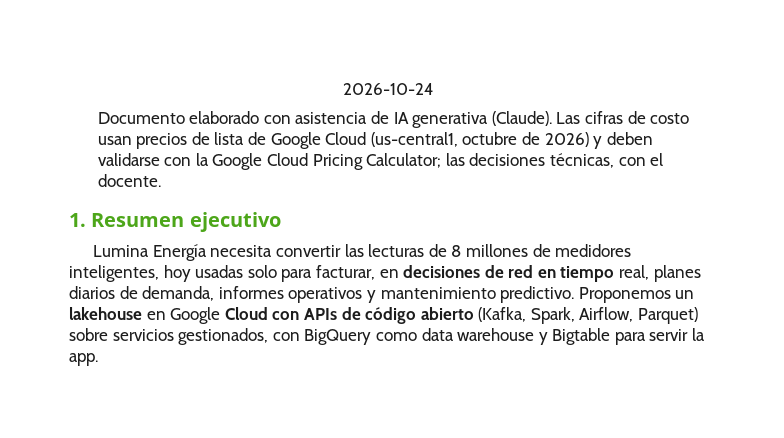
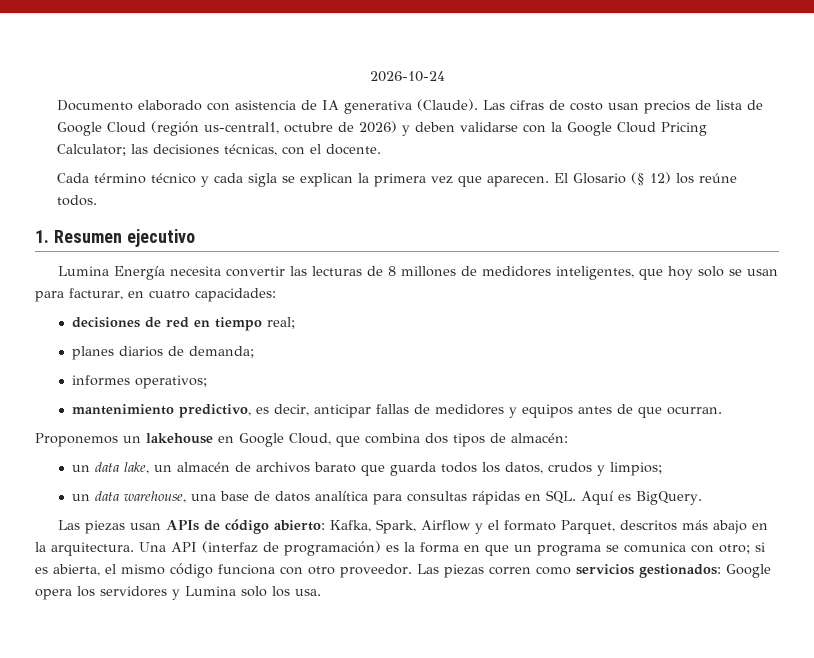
[370,132,458,147] (us-central1, -> [150,121,279,136] (región us-central1,
(161, 180) none -> [56,172,737,187] [56,195,97,206] // Cada término técnico y cada sigla se explican la primera vez que aparecen. El Glosario (§ 12) los reúne todos.
[163,265,277,282] hoy usadas solo -> [639,266,779,280] que hoy solo se usan
(399, 273) none -> [149,288,276,302] cuatro capacidades: //
[619,265,650,280] real, -> [267,317,296,329] real; //
[142,286,575,303] demanda, informes operativos y mantenimiento predictivo. -> [189,346,255,358] [72,375,208,389] [72,404,723,418] demanda; // informes operativos; // mantenimiento predictivo, es decir, anticipar fallas de medidores y equipos antes de que ocurran. //
[224,307,699,324] [69,328,706,345] [69,353,98,366] Cloud con APIs de código abierto (Kafka, Spark, Airflow, Parquet) sobre servicios gestionados, con BigQuery como data warehouse y Bigtable para servir la app. -> [289,433,568,447] [72,462,663,476] [72,490,703,505] [58,519,769,534] [35,541,765,556] [35,563,771,578] [35,586,321,600] Cloud, que combina dos tipos de almacén: // un data lake, un almacén de archivos barato que guarda todos los datos, crudos y limpios; // un data warehouse, una base de datos analítica para consultas rápidas en SQL. Aquí es BigQuery. // Las piezas usan APIs de código abierto: Kafka, Spark, Airflow y el formato Parquet, descritos más abajo en la arquitectura. Una API (interfaz de programación) es la forma en que un programa se comunica con otro; si es abierta, el mismo código funciona con otro proveedor. Las piezas corren como servicios gestionados: Google opera los servidores y Lumina solo los usa.

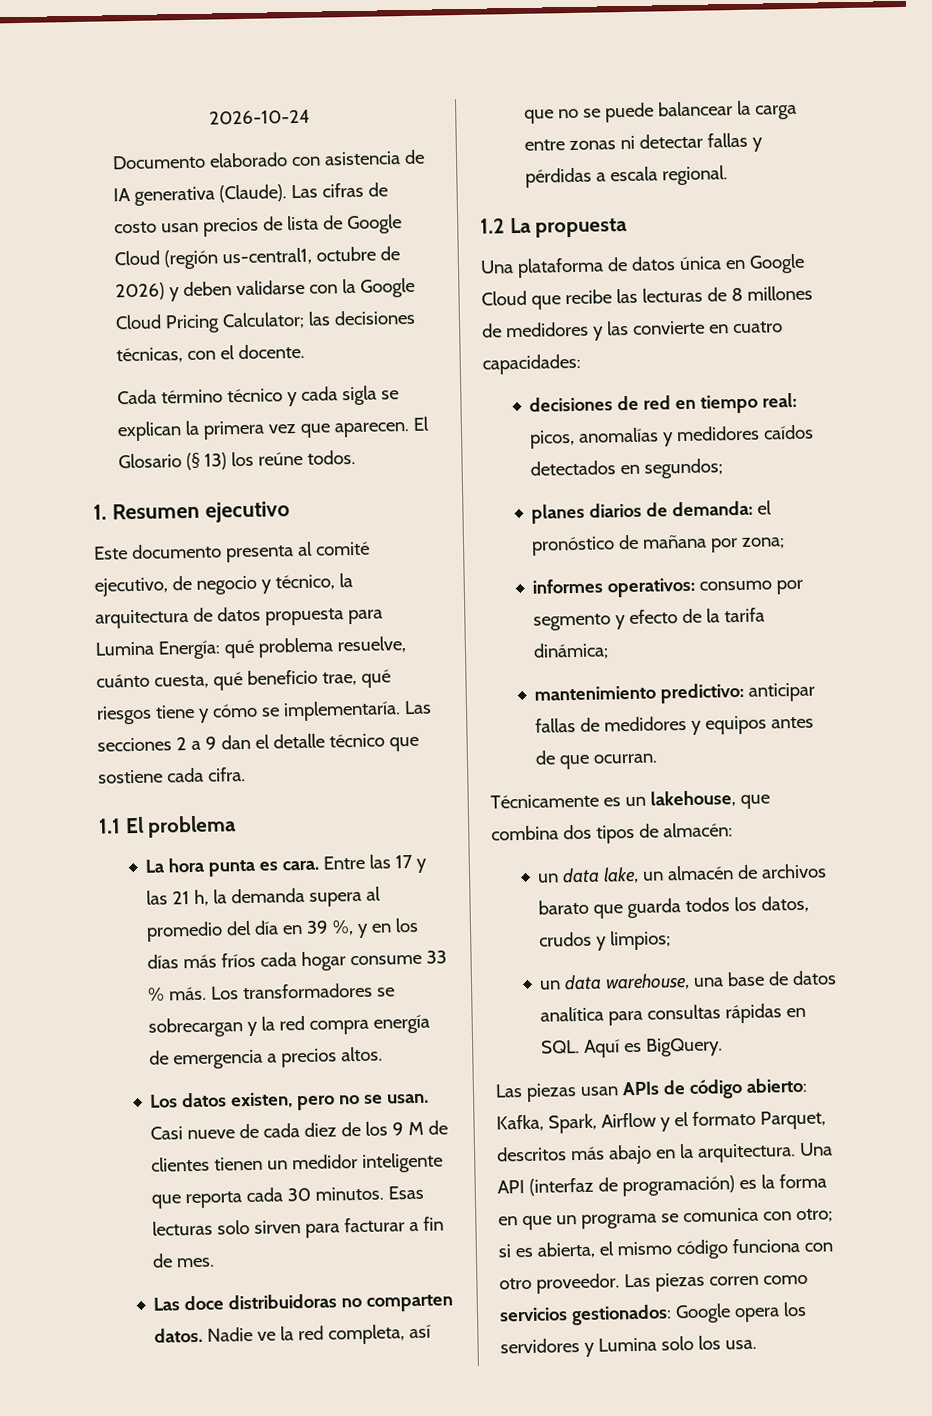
[649,172,671,184] 12) -> [203,452,227,470] 13)
[58,266,286,280] Lumina Energía necesita convertir -> [94,541,370,563] [94,573,353,597] [95,606,383,629] [95,636,406,660] [96,669,391,691] [96,700,432,725] [97,733,419,752] [98,767,246,784] [98,815,237,838] [145,854,428,877] [146,886,382,907] [146,917,420,942] [147,950,448,972] [148,982,396,1001] [148,1014,431,1038] [149,1046,384,1070] [149,1092,430,1111] [150,1120,449,1140] [151,1152,444,1173] [151,1185,425,1209] [152,1216,445,1238] [152,1253,216,1268] [153,1293,454,1312] [154,1324,432,1345] [524,100,798,124] [524,132,764,152] [525,165,729,188] [480,217,628,238] [480,253,805,278] [481,289,612,310] Este documento presenta al comité ejecutivo, de negocio y técnico, la arquitectura de datos propuesta para Lumina Energía: qué problema resuelve, cuánto cuesta, qué beneficio trae, qué riesgos tiene y cómo se implementaría. Las secciones 2 a 9 dan el detalle técnico que sostiene cada cifra. // 1.1 El problema // La hora punta es cara. Entre las 17 y las 21 h, la demanda supera al promedio del día en 39 %, y en los días más fríos cada hogar consume 33 % más. Los transformadores se sobrecargan y la red compra energía de emergencia a precios altos. // Los datos existen, pero no se usan. Casi nueve de cada diez de los 9 M de clientes tienen un medidor inteligente que reporta cada 30 minutos. Esas lecturas solo sirven para facturar a fin de mes. // Las doce distribuidoras no comparten datos. Nadie ve la red completa, así que no se puede balancear la carga entre zonas ni detectar fallas y pérdidas a escala regional. // 1.2 La propuesta // Una plataforma de datos única en Google Cloud que recibe
[556,266,779,280] [35,288,123,302] inteligentes, que hoy solo se usan para facturar, -> [592,320,705,341] y las convierte
[267,317,296,329] [72,346,255,360] [72,375,208,389] [72,404,310,418] real; // planes diarios de demanda; // informes operativos; // mantenimiento predictivo, es decir, -> [762,392,798,408] [529,424,815,449] [530,458,724,479] [531,500,773,524] [531,534,786,556] [532,577,804,598] [533,607,766,631] [533,642,610,660] [534,682,745,704] real: picos, anomalías y medidores caídos detectados en segundos; // planes diarios de demanda: el pronóstico de mañana por zona; // informes operativos: consumo por segmento y efecto de la tarifa dinámica; // mantenimiento predictivo:
[35,433,331,447] Proponemos un lakehouse en Google Cloud, -> [490,790,736,809] Técnicamente es un lakehouse,

